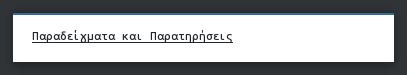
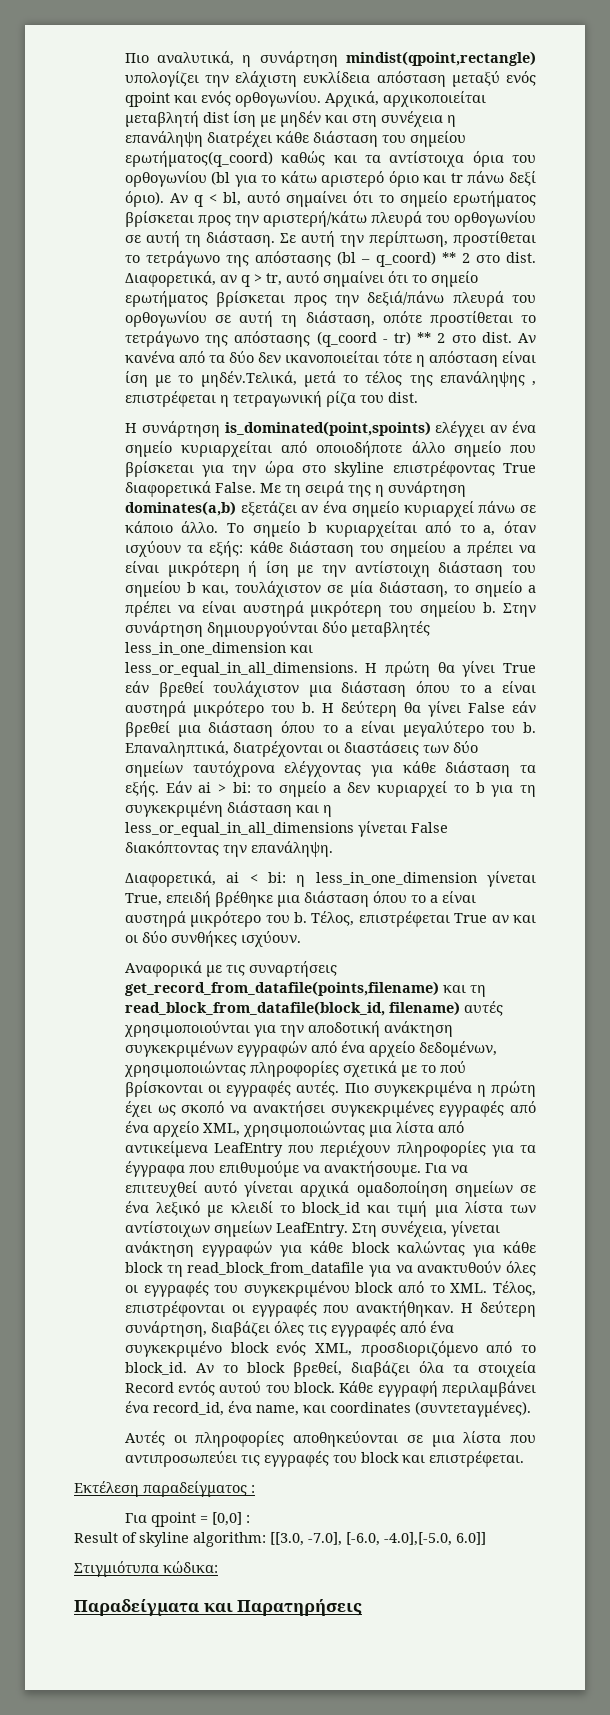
(32, 36) none -> [124,51,536,67] [124,71,536,87] [124,91,486,107] [124,111,456,127] [124,131,466,147] [124,151,536,167] [124,171,536,187] [124,191,536,207] [124,211,536,227] [124,231,536,247] [124,251,537,267] [124,271,478,287] [124,291,536,307] [124,311,536,327] [124,331,536,347] [124,351,536,367] [124,371,536,387] [124,391,418,407] [124,421,536,437] [124,441,536,457] [124,461,536,477] [124,481,466,497] [124,501,536,517] [124,521,537,537] [124,541,536,557] [124,561,536,577] [124,581,536,597] [124,601,536,617] [124,621,430,637] [124,642,313,655] [124,661,536,677] [124,681,536,697] [124,701,536,717] [124,721,536,737] [124,741,478,757] [124,761,536,777] [124,781,536,797] [124,801,332,817] [124,821,448,837] [124,841,333,857] [124,871,536,887] [124,891,476,907] [124,911,536,927] [124,931,301,947] [124,961,337,977] [124,981,486,997] [124,1001,503,1016] [123,1021,453,1037] [124,1041,497,1057] [123,1061,466,1077] [124,1081,536,1097] [124,1101,536,1117] [124,1121,464,1137] [124,1141,536,1157] [124,1161,468,1177] [124,1181,536,1197] [124,1201,536,1217] [124,1221,500,1237] [124,1241,536,1257] [124,1261,536,1277] [124,1281,536,1297] [124,1301,536,1317] [124,1321,454,1337] [124,1341,536,1357] [124,1361,536,1377] [124,1381,536,1397] [124,1401,531,1417] [124,1431,536,1447] [124,1451,524,1467] [74,1481,255,1497] [124,1512,250,1527] [74,1532,486,1547] [74,1561,218,1577] Πιο αναλυτικά, η συνάρτηση mindist(qpoint,rectangle) υπολογίζει την ελάχιστη ευκλίδεια απόσταση μεταξύ ενός qpoint και ενός ορθογωνίου. Αρχικά, αρχικοποιείται μεταβλητή dist ίση με μηδέν και στη συνέχεια η επανάληψη διατρέχει κάθε διάσταση του σημείου ερωτήματος(q_coord) καθώς και τα αντίστοιχα όρια του ορθογωνίου (bl για το κάτω αριστερό όριο και tr πάνω δεξί όριο). Αν q < bl, αυτό σημαίνει ότι το σημείο ερωτήματος βρίσκεται προς την αριστερή/κάτω πλευρά του ορθογωνίου σε αυτή τη διάσταση. Σε αυτή την περίπτωση, προστίθεται το τετράγωνο της απόστασης (bl – q_coord) ** 2 στο dist. Διαφορετικά, αν q > tr, αυτό σημαίνει ότι το σημείο ερωτήματος βρίσκεται προς την δεξιά/πάνω πλευρά του ορθογωνίου σε αυτή τη διάσταση, οπότε προστίθεται το τετράγωνο της απόστασης (q_coord - tr) ** 2 στο dist. Αν κανένα από τα δύο δεν ικανοποιείται τότε η απόσταση είναι ίση με το μηδέν.Τελικά, μετά το τέλος της επανάληψης , επιστρέφεται η τετραγωνική ρίζα του dist. // Η συνάρτηση is_dominated(point,spoints) ελέγχει αν ένα σημείο κυριαρχείται από οποιοδήποτε άλλο σημείο που βρίσκεται για την ώρα στο skyline επιστρέφοντας True διαφορετικά False. Με τη σειρά της η συνάρτηση dominates(a,b) εξετάζει αν ένα σημείο κυριαρχεί πάνω σε κάποιο άλλο. Το σημείο b κυριαρχείται από το a, όταν ισχύουν τα εξής: κάθε διάσταση του σημείου a πρέπει να είναι μικρότερη ή ίση με την αντίστοιχη διάσταση του σημείου b και, τουλάχιστον σε μία διάσταση, το σημείο a πρέπει να είναι αυστηρά μικρότερη του σημείου b. Στην συνάρτηση δημιουργούνται δύο μεταβλητές less_in_one_dimension και less_or_equal_in_all_dimensions. Η πρώτη θα γίνει True εάν βρεθεί τουλάχιστον μια διάσταση όπου το a είναι αυστηρά μικρότερο του b. Η δεύτερη θα γίνει False εάν βρεθεί μια διάσταση όπου το a είναι μεγαλύτερο του b. Επαναληπτικά, διατρέχονται οι διαστάσεις των δύο σημείων ταυτόχρονα ελέγχοντας για κάθε διάσταση τα εξής. Εάν ai > bi: το σημείο a δεν κυριαρχεί το b για τη συγκεκριμένη διάσταση και η less_or_equal_in_all_dimensions γίνεται False διακόπτοντας την επανάληψη. // Διαφορετικά, ai < bi: η less_in_one_dimension γίνεται True, επειδή βρέθηκε μια διάσταση όπου το a είναι αυστηρά μικρότερο του b. Τέλος, επιστρέφεται True αν και οι δύο συνθήκες ισχύουν. // Αναφορικά με τις συναρτήσεις get_record_from_datafile(points,filename) και τη read_block_from_datafile(block_id, filename) αυτές χρησιμοποιούνται για την αποδοτική ανάκτηση συγκεκριμένων εγγραφών από ένα αρχείο δεδομένων, χρησιμοποιώντας πληροφορίες σχετικά με το πού βρίσκονται οι εγγραφές αυτές. Πιο συγκεκριμένα η πρώτη έχει ως σκοπό να ανακτήσει συγκεκριμένες εγγραφές από ένα αρχείο XML, χρησιμοποιώντας μια λίστα από αντικείμενα LeafEntry που περιέχουν πληροφορίες για τα έγγραφα που επιθυμούμε να ανακτήσουμε. Για να επιτευχθεί αυτό γίνεται αρχικά ομαδοποίηση σημείων σε ένα λεξικό με κλειδί το block_id και τιμή μια λίστα των αντίστοιχων σημείων LeafEntry. Στη συνέχεια, γίνεται ανάκτηση εγγραφών για κάθε block καλώντας για κάθε block τη read_block_from_datafile για να ανακτυθούν όλες οι εγγραφές του συγκεκριμένου block από το XML. Τέλος, επιστρέφονται οι εγγραφές που ανακτήθηκαν. Η δεύτερη συνάρτηση, διαβάζει όλες τις εγγραφές από ένα συγκεκριμένο block ενός XML, προσδιοριζόμενο από το block_id. Αν το block βρεθεί, διαβάζει όλα τα στοιχεία Record εντός αυτού του block. Κάθε εγγραφή περιλαμβάνει ένα record_id, ένα name, και coordinates (συντεταγμένες). // Αυτές οι πληροφορίες αποθηκεύονται σε μια λίστα που αντιπροσωπεύει τις εγγραφές του block και επιστρέφεται. // Εκτέλεση παραδείγματος : // Για qpoint = [0,0] : // Result of skyline algorithm: [[3.0, -7.0], [-6.0, -4.0],[-5.0, 6.0]] // Στιγμιότυπα κώδικα: //

